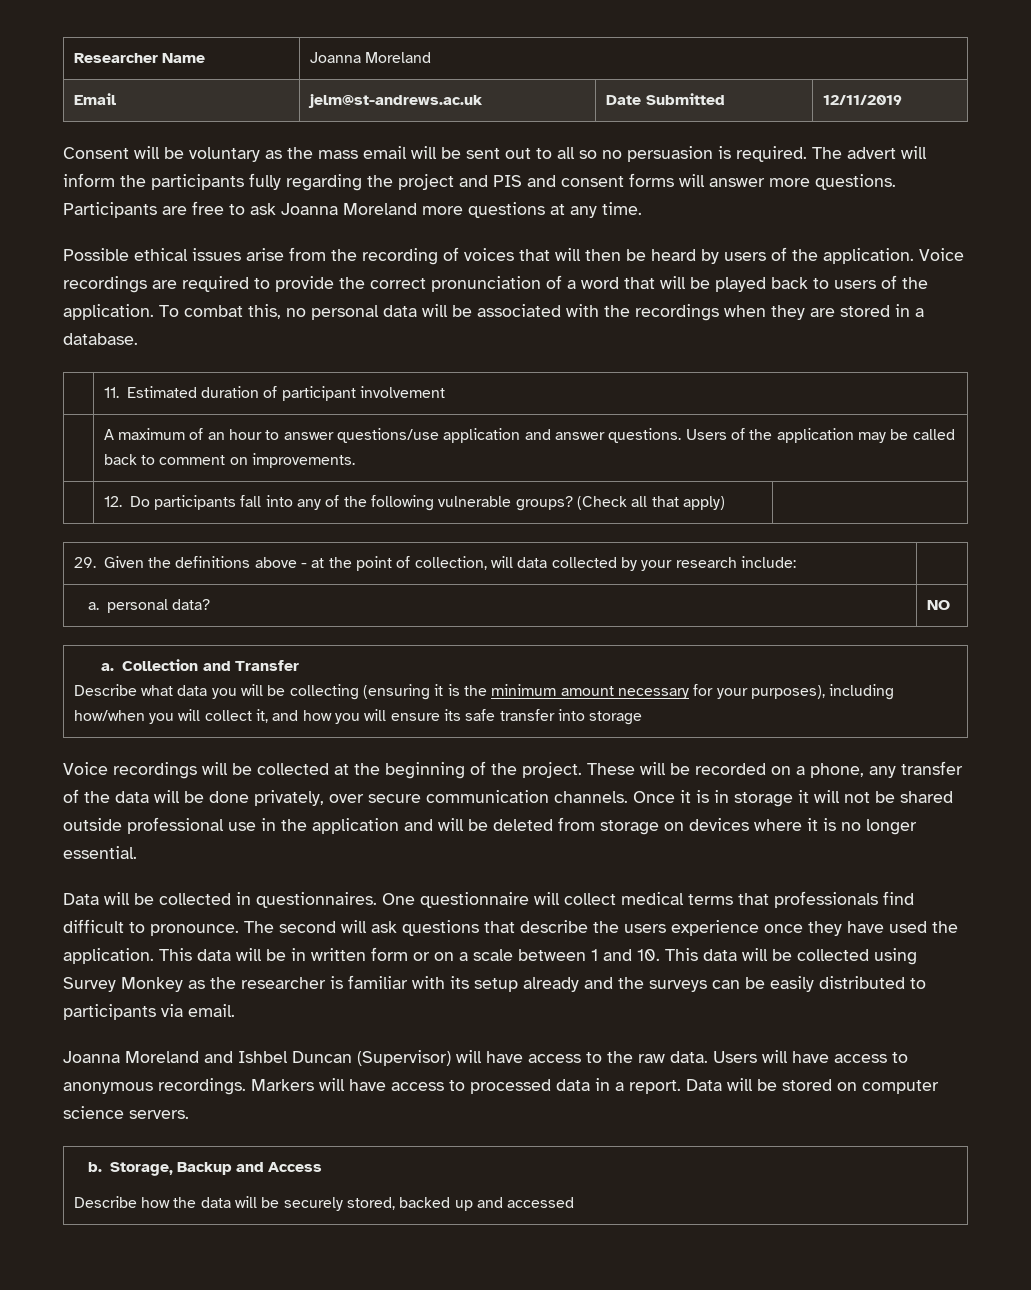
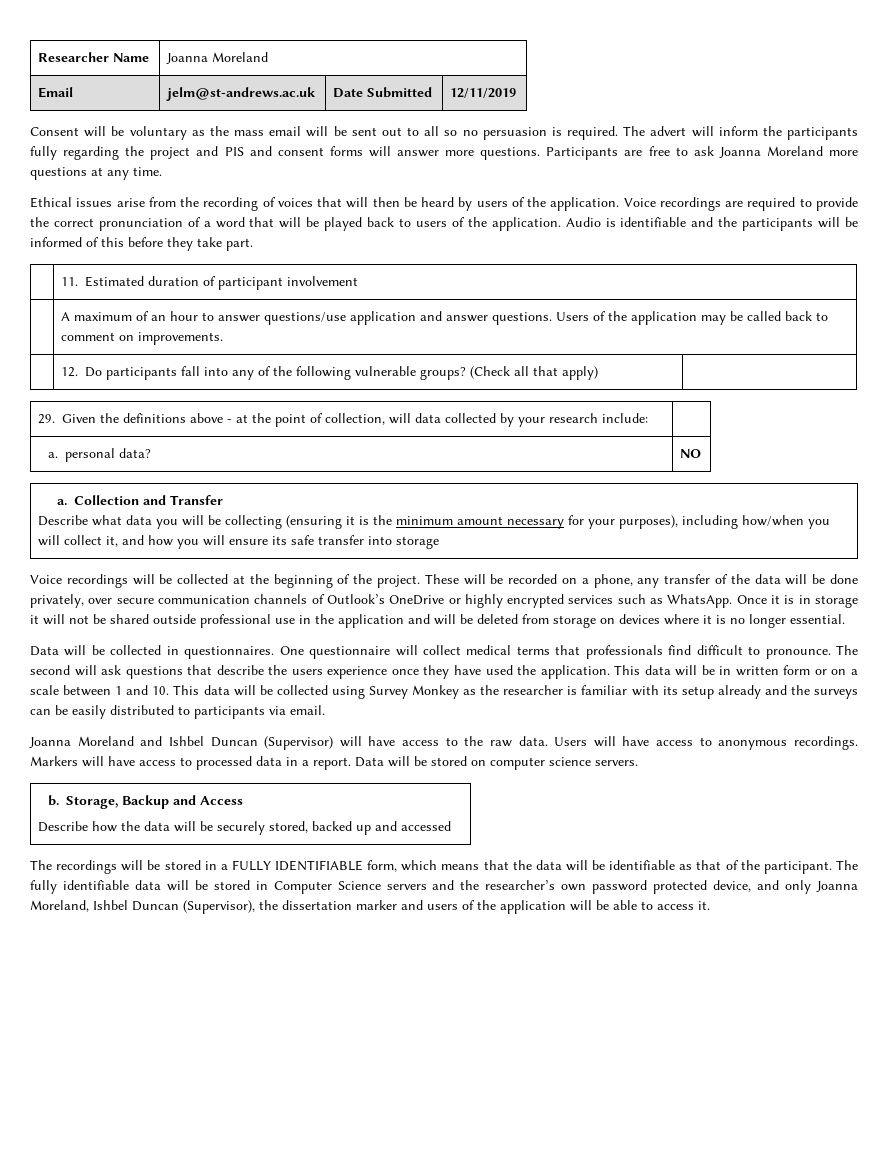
[63,248,188,261] Possible ethical -> [30,197,72,208] Ethical
[159,304,924,321] [63,333,138,345] To combat this, no personal data will be associated with the recordings when they are stored in a database. -> [565,217,859,231] [30,237,253,251] Audio is identifiable and the participants will be informed of this before they take part.
[554,791,628,803] channels. -> [254,594,733,608] channels of Outlook’s OneDrive or highly encrypted services such as WhatsApp.
(575, 1202) none -> [30,860,859,874] [30,880,858,894] [30,900,710,914] // The recordings will be stored in a FULLY IDENTIFIABLE form, which means that the data will be identifiable as that of the participant. The fully identifiable data will be stored in Computer Science servers and the researcher’s own password protected device, and only Joanna Moreland, Ishbel Duncan (Supervisor), the dissertation marker and users of the application will be able to access it.

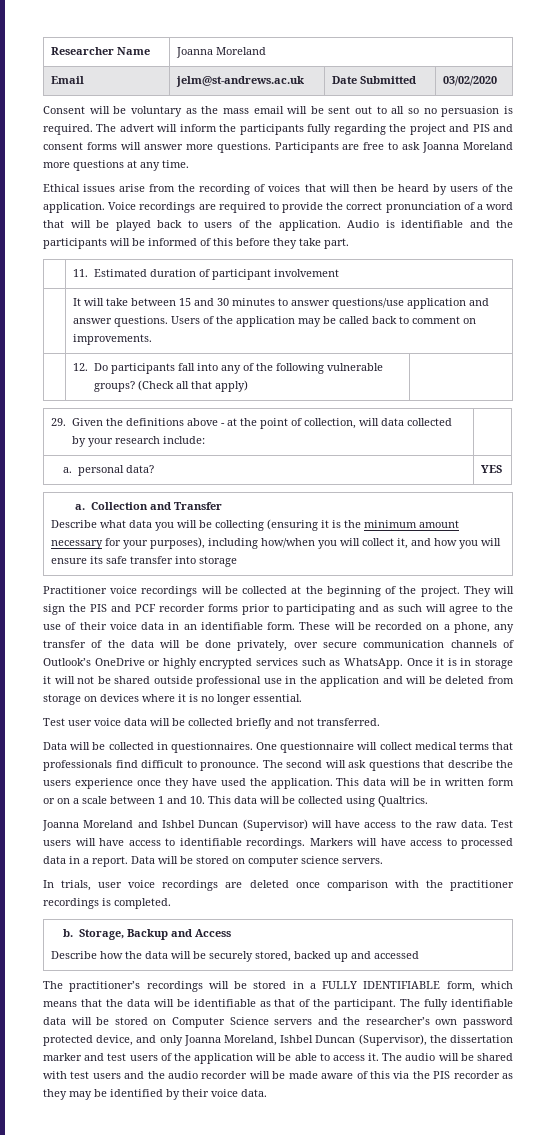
[450,88,517,98] 12/11/2019 -> [443,76,498,86] 03/02/2020
[61,311,199,321] A maximum of an hour -> [73,298,276,306] It will take between 15 and 30 minutes
[680,449,702,458] NO -> [481,465,503,473] YES
[30,575,62,584] Voice -> [43,586,138,594] Practitioner voice
(421, 581) none -> [463,586,514,597] [43,604,513,615] [43,622,295,630] They will sign the PIS and PCF recorder forms prior to participating and as such will agree to the use of their voice data in an identifiable form.
(845, 619) none -> [43,718,380,729] // Test user voice data will be collected briefly and not transferred.
[368,685,859,699] [30,705,325,719] Survey Monkey as the researcher is familiar with its setup already and the surveys can be easily distributed to participants via email. -> [378,796,428,807] Qualtrics.
[554,736,788,750] Users will have access to anonymous -> [491,820,514,828] [43,838,242,846] Test users will have access to identifiable
(638, 763) none -> [43,880,514,891] [43,898,171,909] // In trials, user voice recordings are deleted once comparison with the practitioner recordings is completed.
(52, 865) none -> [69,981,141,992] practitioner’s
[255,881,268,890] in -> [153,1019,167,1025] on
(423, 905) none -> [107,1053,127,1061] test
(710, 905) none -> [382,1053,514,1061] [43,1071,514,1079] [43,1089,267,1100] The audio will be shared with test users and the audio recorder will be made aware of this via the PIS recorder as they may be identified by their voice data.

